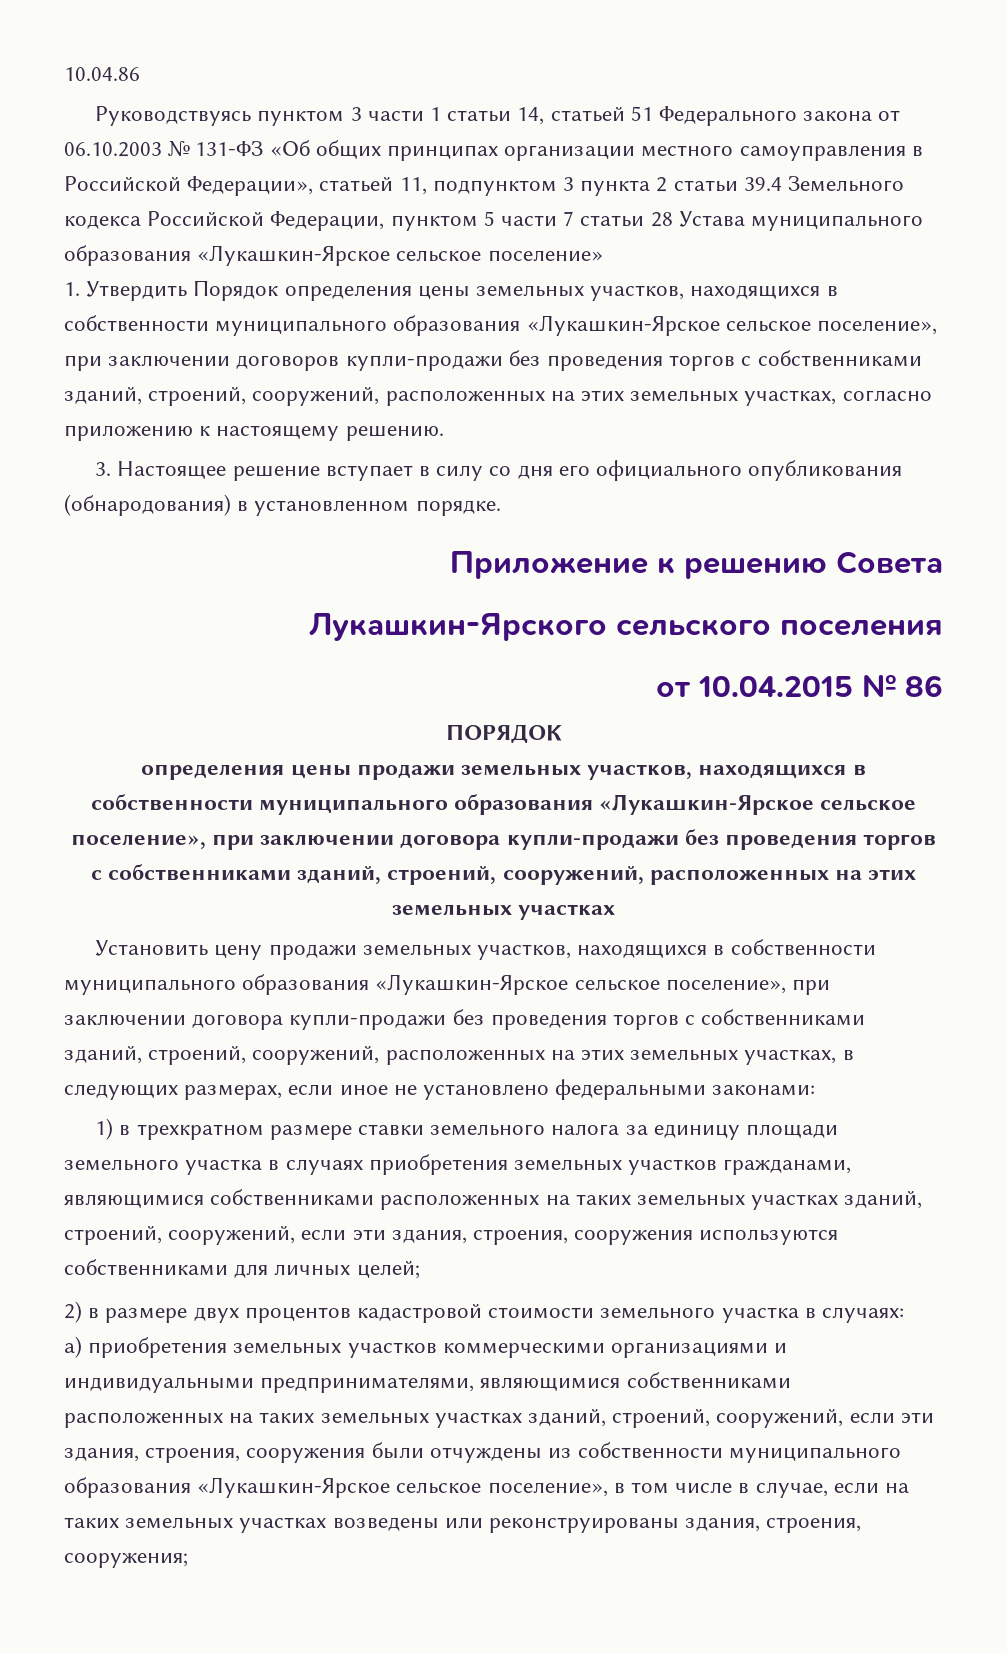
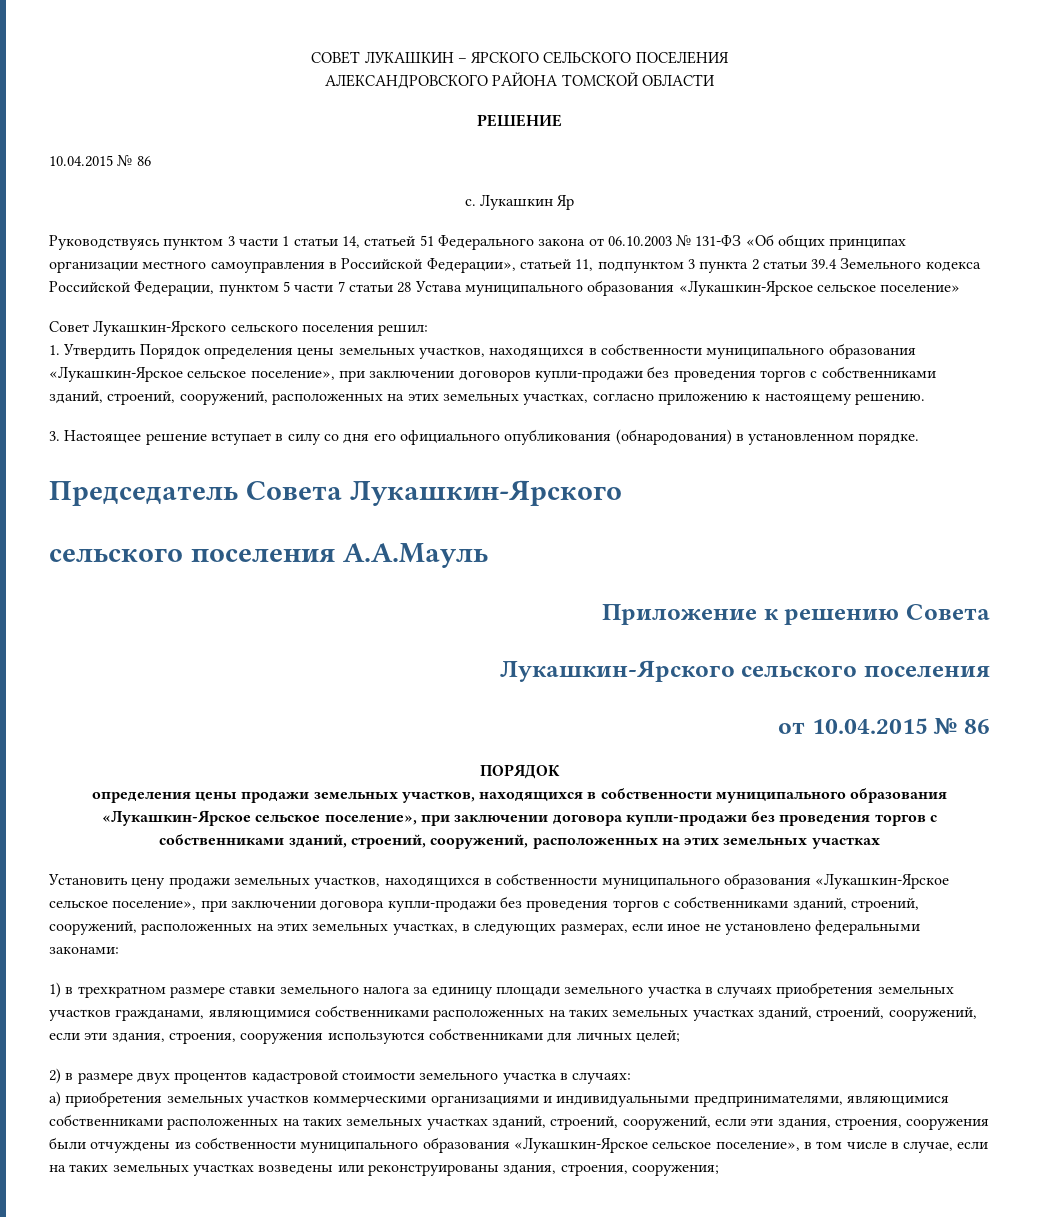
[64,67,140,81] 10.04.86 -> [311,51,729,64] [325,72,715,89] [477,114,562,127] [49,155,151,167] [464,194,575,210] СОВЕТ ЛУКАШКИН – ЯРСКОГО СЕЛЬСКОГО ПОСЕЛЕНИЯ // АЛЕКСАНДРОВСКОГО РАЙОНА ТОМСКОЙ ОБЛАСТИ // РЕШЕНИЕ // 10.04.2015 № 86 // с. Лукашкин Яр
(603, 255) none -> [49,320,429,336] // Совет Лукашкин-Ярского сельского поселения решил:
(501, 508) none -> [49,480,622,506] [49,543,488,568] // Председатель Совета Лукашкин-Ярского // сельского поселения А.А.Мауль

